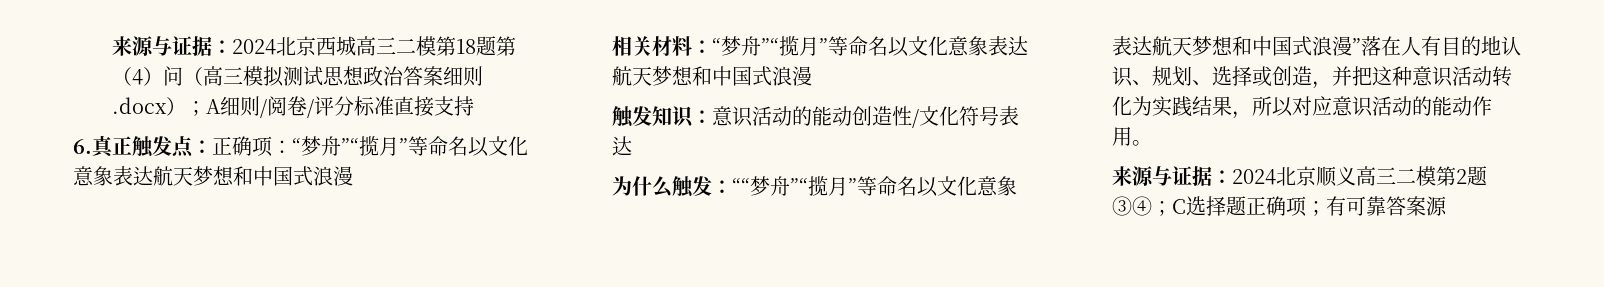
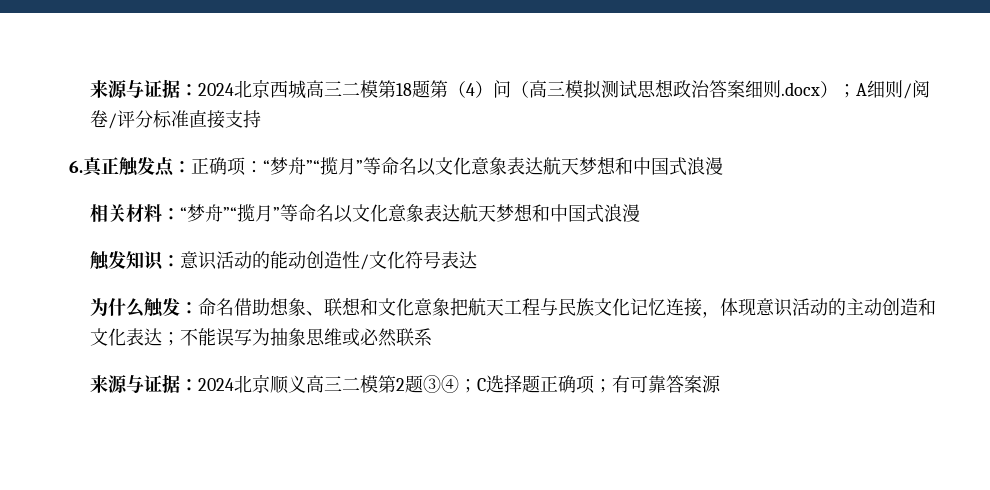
[732,176,1018,197] [1112,36,1522,56] [1112,66,1513,89] [1112,96,1493,119] [1112,127,1153,146] ““梦舟”“揽月”等命名以文化意象表达航天梦想和中国式浪漫”落在人有目的地认识、规划、选择或创造，并把这种意识活动转化为实践结果，所以对应意识活动的能动作用。 -> [197,297,936,318] [89,328,432,347] 命名借助想象、联想和文化意象把航天工程与民族文化记忆连接，体现意识活动的主动创造和文化表达；不能误写为抽象思维或必然联系

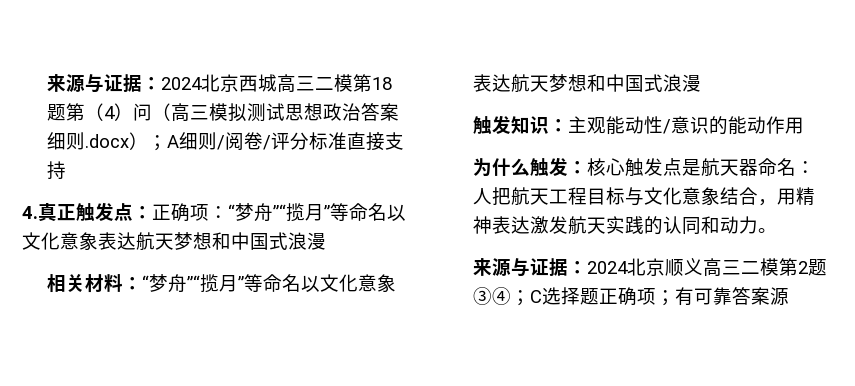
[69,160,83,173] 6. -> [22,206,38,219] 4.
[179,251,477,270] [89,297,936,318] [89,328,432,347] 意识活动的能动创造性/文化符号表达 // 为什么触发：命名借助想象、联想和文化意象把航天工程与民族文化记忆连接，体现意识活动的主动创造和文化表达；不能误写为抽象思维或必然联系 -> [568,116,805,135] [473,157,816,177] [473,187,816,206] [473,216,778,235] 主观能动性/意识的能动作用 // 为什么触发：核心触发点是航天器命名：人把航天工程目标与文化意象结合，用精神表达激发航天实践的认同和动力。

